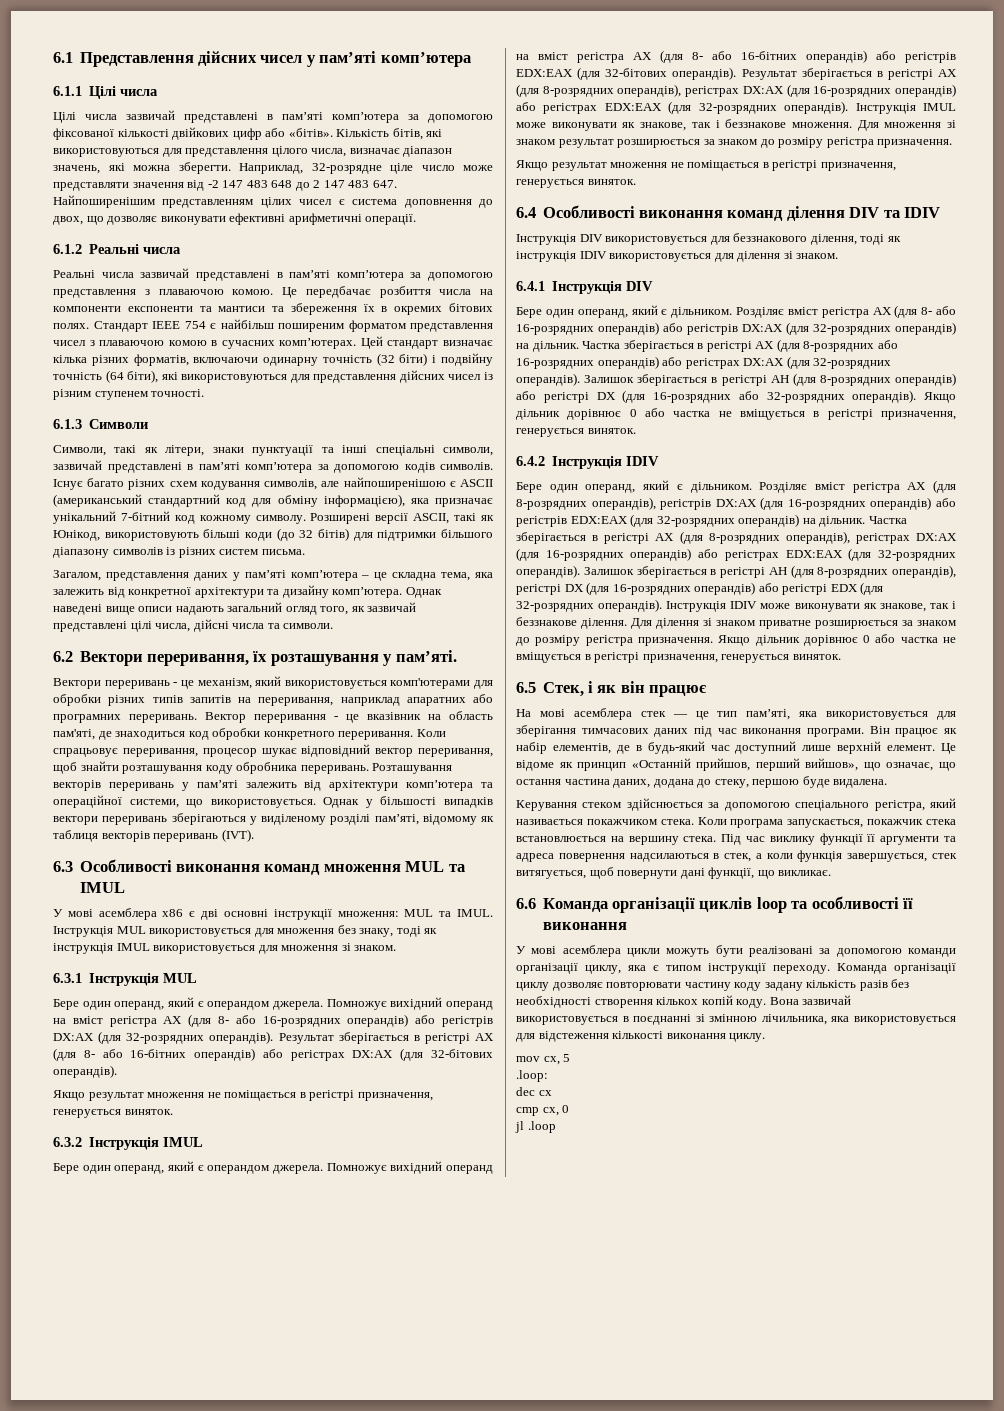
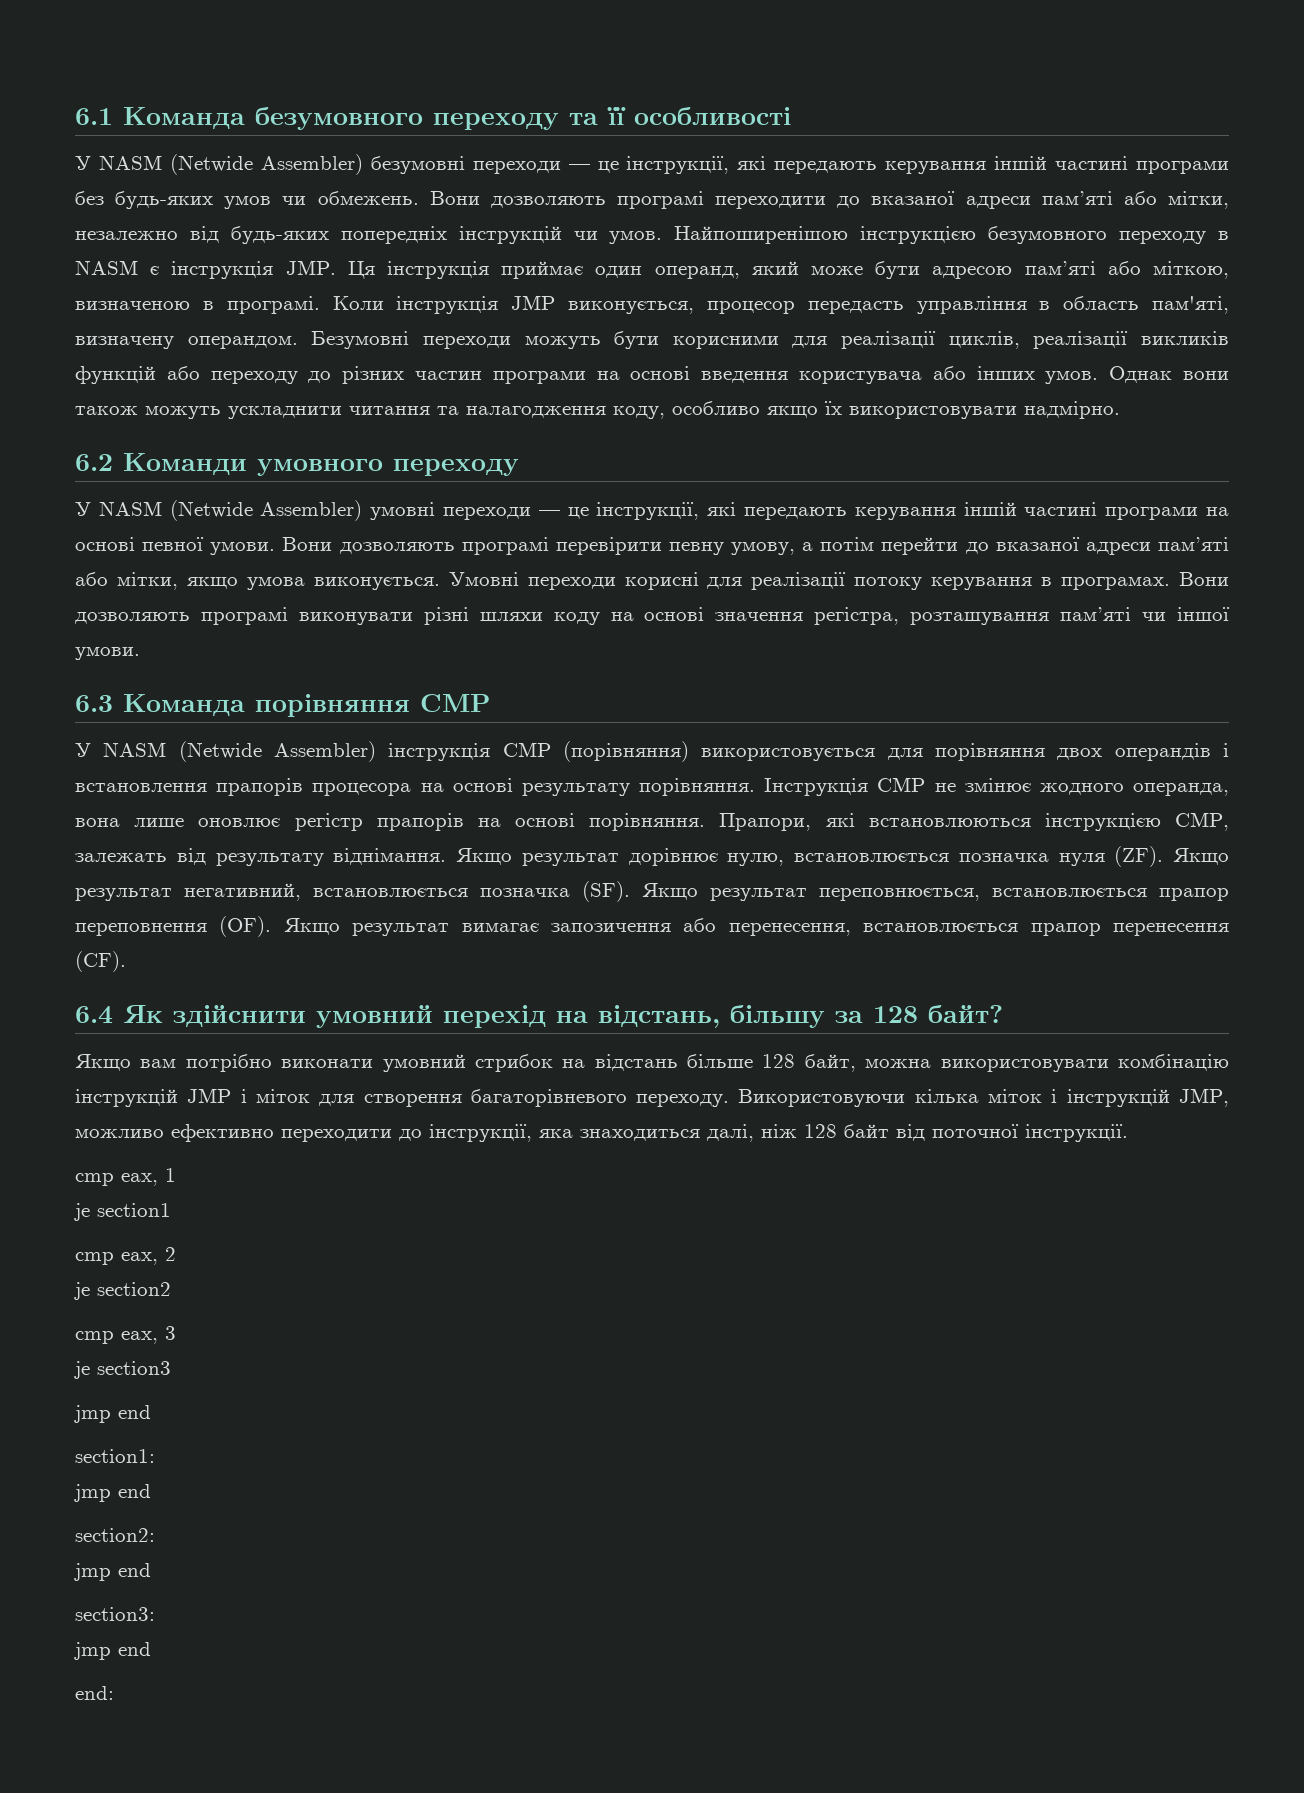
[79,51,471,67] [53,86,158,99] [53,110,493,123] [53,127,443,140] [53,146,453,157] [53,162,493,174] [53,180,397,191] [53,195,494,208] [53,213,417,225] [53,244,181,254] [53,268,493,281] [53,286,493,298] [53,303,493,315] [53,319,493,332] [53,336,493,349] [53,353,493,366] [53,370,493,383] [53,389,205,400] [53,419,148,429] [53,445,494,456] [53,460,493,473] [53,477,494,490] [53,494,494,507] [53,511,495,524] [53,528,493,541] [53,547,305,558] [53,570,493,581] [53,585,442,598] [53,602,417,615] [53,619,334,632] [53,650,457,666] [53,676,493,689] [53,694,493,706] [53,711,493,723] [53,728,446,740] [53,744,493,757] [53,761,453,774] [53,780,493,791] [53,795,493,808] [53,813,494,825] [53,829,254,842] [53,859,465,875] [79,882,125,893] [53,908,493,920] [53,925,438,937] [53,943,397,954] [53,973,197,986] [53,997,494,1010] [53,1014,494,1027] [53,1031,494,1044] [53,1048,493,1061] [53,1065,117,1078] [53,1090,433,1101] [53,1109,173,1118] [53,1137,203,1150] [53,1161,494,1174] [516,50,956,63] [516,67,957,80] [516,84,956,97] [516,101,956,114] [516,119,956,131] [516,137,953,148] [516,160,896,171] [516,179,636,188] [516,205,941,221] [516,233,901,245] [516,251,839,262] [516,281,653,294] [516,305,956,318] [516,322,956,335] [516,339,898,352] [516,356,892,369] [516,373,956,386] [516,390,956,403] [516,408,956,420] [516,428,636,437] [516,456,659,469] [516,480,956,493] [516,497,956,510] [516,514,907,527] [516,531,957,544] [516,548,956,561] [516,565,956,578] [516,582,884,595] [516,599,956,612] [516,617,956,629] [516,634,956,646] [516,652,841,663] [516,681,707,697] [516,708,956,720] [516,725,957,737] [516,741,956,754] [516,758,956,771] [516,776,888,788] [516,798,956,811] [516,817,956,828] [516,833,957,845] [516,850,957,862] [516,867,832,879] [516,896,914,913] [542,922,627,930] [516,945,956,957] [516,963,956,974] [516,979,910,991] [516,995,852,1008] [516,1014,956,1025] [516,1031,766,1042] [516,1054,571,1065] [516,1070,548,1082] [516,1087,552,1096] [516,1105,570,1116] [515,1121,556,1133] Представлення дійсних чисел у пам’яті комп’ютера // 6.1.1 Цілі числа // Цілі числа зазвичай представлені в пам’яті комп’ютера за допомогою фіксованої кількості двійкових цифр або «бітів». Кількість бітів, які використовуються для представлення цілого числа, визначає діапазон значень, які можна зберегти. Наприклад, 32-розрядне ціле число може представляти значення від -2 147 483 648 до 2 147 483 647. Найпоширенішим представленням цілих чисел є система доповнення до двох, що дозволяє виконувати ефективні арифметичні операції. // 6.1.2 Реальні числа // Реальні числа зазвичай представлені в пам’яті комп’ютера за допомогою представлення з плаваючою комою. Це передбачає розбиття числа на компоненти експоненти та мантиси та збереження їх в окремих бітових полях. Стандарт IEEE 754 є найбільш поширеним форматом представлення чисел з плаваючою комою в сучасних комп’ютерах. Цей стандарт визначає кілька різних форматів, включаючи одинарну точність (32 біти) і подвійну точність (64 біти), які використовуються для представлення дійсних чисел із різним ступенем точності. // 6.1.3 Символи // Символи, такі як літери, знаки пунктуації та інші спеціальні символи, зазвичай представлені в пам’яті комп’ютера за допомогою кодів символів. Існує багато різних схем кодування символів, але найпоширенішою є ASCII (американський стандартний код для обміну інформацією), яка призначає унікальний 7-бітний код кожному символу. Розширені версії ASCII, такі як Юнікод, використовують більші коди (до 32 бітів) для підтримки більшого діапазону символів із різних систем письма. // Загалом, представлення даних у пам’яті комп’ютера – це складна тема, яка залежить від конкретної архітектури та дизайну комп’ютера. Однак наведені вище описи надають загальний огляд того, як зазвичай представлені цілі числа, дійсні числа та символи. // 6.2 Вектори переривання, їх розташування у пам’яті. // Вектори переривань - це механізм, який використовується комп'ютерами для обробки різних типів запитів на переривання, наприклад апаратних або програмних переривань. Вектор переривання - це вказівник на область пам'яті, де знаходиться код обробки конкретного переривання. Коли спрацьовує переривання, процесор шукає відповідний вектор переривання, щоб знайти розташування коду обробника переривань. Розташування векторів переривань у пам’яті залежить від архітектури комп’ютера та операційної системи, що використовується. Однак у більшості випадків вектори переривань зберігаються у виділеному розділі пам’яті, відомому як таблиця векторів переривань (IVT). // 6.3 Особливості виконання команд множення MUL та IMUL // У мові асемблера x86 є дві основні інструкції множення: MUL та IMUL. Інструкція MUL використовується для множення без знаку, тоді як інструкція IMUL використовується для множення зі знаком. // 6.3.1 Інструкція MUL // Бере один операнд, який є операндом джерела. Помножує вихідний операнд на вміст регістра AX (для 8- або 16-розрядних операндів) або регістрів DX:AX (для 32-розрядних операндів). Результат зберігається в регістрі AX (для 8- або 16-бітних операндів) або регістрах DX:AX (для 32-бітових операндів). // Якщо результат множення не поміщається в регістрі призначення, генерується виняток. // 6.3.2 Інструкція IMUL // Бере один операнд, який є операндом джерела. Помножує вихідний операнд на вміст регістра AX (для 8- або 16-бітних операндів) або регістрів EDX:EAX (для 32-бітових операндів). Результат зберігається в регістрі AX (для 8-розрядних операндів), регістрах DX:AX (для 16-розрядних операндів) або регістрах EDX:EAX (для 32-розрядних операндів). Інструкція IMUL може виконувати як знакове, так і беззнакове множення. Для множення зі знаком результат розширюється за знаком до розміру регістра призначення. // Якщо результат множення не поміщається в регістрі призначення, генерується виняток. // 6.4 Особливості виконання команд ділення DIV та IDIV // Інструкція DIV використовується для беззнакового ділення, тоді як інструкція IDIV використовується для ділення зі знаком. // 6.4.1 Інструкція DIV // Бере один операнд, який є дільником. Розділяє вміст регістра AX (для 8- або 16-розрядних операндів) або регістрів DX:AX (для 32-розрядних операндів) на дільник. Частка зберігається в регістрі AX (для 8-розрядних або 16-розрядних операндів) або регістрах DX:AX (для 32-розрядних операндів). Залишок зберігається в регістрі AH (для 8-розрядних операндів) або регістрі DX (для 16-розрядних або 32-розрядних операндів). Якщо дільник дорівнює 0 або частка не вміщується в регістрі призначення, генерується виняток. // 6.4.2 Інструкція IDIV // Бере один операнд, який є дільником. Розділяє вміст регістра AX (для 8-розрядних операндів), регістрів DX:AX (для 16-розрядних операндів) або регістрів EDX:EAX (для 32-розрядних операндів) на дільник. Частка зберігається в регістрі AX (для 8-розрядних операндів), регістрах DX:AX (для 16-розрядних операндів) або регістрах EDX:EAX (для 32-розрядних операндів). Залишок зберігається в регістрі AH (для 8-розрядних операндів), регістрі DX (для 16-розрядних операндів) або регістрі EDX (для 32-розрядних операндів). Інструкція IDIV може виконувати як знакове, так і беззнакове ділення. Для ділення зі знаком приватне розширюється за знаком до розміру регістра призначення. Якщо дільник дорівнює 0 або частка не вміщується в регістрі призначення, генерується виняток. // 6.5 Cтек, і як він працює // На мові асемблера стек — це тип пам’яті, яка використовується для зберігання тимчасових даних під час виконання програми. Він працює як набір елементів, де в будь-який час доступний лише верхній елемент. Це відоме як принцип «Останній прийшов, перший вийшов», що означає, що остання частина даних, додана до стеку, першою буде видалена. // Керування стеком здійснюється за допомогою спеціального регістра, який називається покажчиком стека. Коли програма запускається, покажчик стека встановлюється на вершину стека. Під час виклику функції її аргументи та адреса повернення надсилаються в стек, а коли функція завершується, стек витягується, щоб повернути дані функції, що викликає. // 6.6 Команда організації циклів loop та особливості її виконання // У мові асемблера цикли можуть бути реалізовані за допомогою команди організації циклу, яка є типом інструкції переходу. Команда організації циклу дозволяє повторювати частину коду задану кількість разів без необхідності створення кількох копій коду. Вона зазвичай використовується в поєднанні зі змінною лічильника, яка використовується для відстеження кількості виконання циклу. // mov cx, 5 // .loop: // dec cx // cmp cx, 0 // jl .loop -> [123,107,792,130] [75,154,1230,175] [75,191,1229,209] [75,226,1229,244] [75,260,1230,279] [75,295,1230,314] [75,331,1229,349] [75,366,1229,384] [75,401,1120,419] [75,453,520,476] [75,500,1229,521] [75,537,1229,555] [75,572,1229,590] [75,607,1230,625] [75,647,140,660] [75,694,491,717] [75,741,1229,762] [75,777,1229,796] [75,812,1229,831] [75,846,1229,867] [75,881,1229,902] [75,916,1229,937] [75,951,126,972] [75,1005,1004,1028] [75,1054,1229,1072] [75,1088,1229,1107] [75,1124,1128,1142] [75,1168,176,1186] [74,1203,171,1221] [75,1247,176,1265] [74,1282,171,1300] [75,1326,176,1344] [74,1361,171,1379] [74,1405,151,1423] [75,1449,155,1463] [74,1484,151,1502] [75,1528,155,1542] [74,1563,151,1581] [75,1607,155,1621] [74,1642,151,1660] [75,1686,114,1700] Команда безумовного переходу та її особливості // У NASM (Netwide Assembler) безумовні переходи — це інструкції, які передають керування іншій частині програми без будь-яких умов чи обмежень. Вони дозволяють програмі переходити до вказаної адреси пам’яті або мітки, незалежно від будь-яких попередніх інструкцій чи умов. Найпоширенішою інструкцією безумовного переходу в NASM є інструкція JMP. Ця інструкція приймає один операнд, який може бути адресою пам’яті або міткою, визначеною в програмі. Коли інструкція JMP виконується, процесор передасть управління в область пам'яті, визначену операндом. Безумовні переходи можуть бути корисними для реалізації циклів, реалізації викликів функцій або переходу до різних частин програми на основі введення користувача або інших умов. Однак вони також можуть ускладнити читання та налагодження коду, особливо якщо їх використовувати надмірно. // 6.2 Команди умовного переходу // У NASM (Netwide Assembler) умовні переходи — це інструкції, які передають керування іншій частині програми на основі певної умови. Вони дозволяють програмі перевірити певну умову, а потім перейти до вказаної адреси пам’яті або мітки, якщо умова виконується. Умовні переходи корисні для реалізації потоку керування в програмах. Вони дозволяють програмі виконувати різні шляхи коду на основі значення регістра, розташування пам’яті чи іншої умови. // 6.3 Команда порівняння CMP // У NASM (Netwide Assembler) інструкція CMP (порівняння) використовується для порівняння двох операндів і встановлення прапорів процесора на основі результату порівняння. Інструкція CMP не змінює жодного операнда, вона лише оновлює регістр прапорів на основі порівняння. Прапори, які встановлюються інструкцією CMP, залежать від результату віднімання. Якщо результат дорівнює нулю, встановлюється позначка нуля (ZF). Якщо результат негативний, встановлюється позначка (SF). Якщо результат переповнюється, встановлюється прапор переповнення (OF). Якщо результат вимагає запозичення або перенесення, встановлюється прапор перенесення (CF). // 6.4 Як здійснити умовний перехід на відстань, більшу за 128 байт? // Якщо вам потрібно виконати умовний стрибок на відстань більше 128 байт, можна використовувати комбінацію інструкцій JMP і міток для створення багаторівневого переходу. Використовуючи кілька міток і інструкцій JMP, можливо ефективно переходити до інструкції, яка знаходиться далі, ніж 128 байт від поточної інструкції. // cmp eax, 1 // je section1 // cmp eax, 2 // je section2 // cmp eax, 3 // je section3 // jmp end // section1: // jmp end // section2: // jmp end // section3: // jmp end // end:

